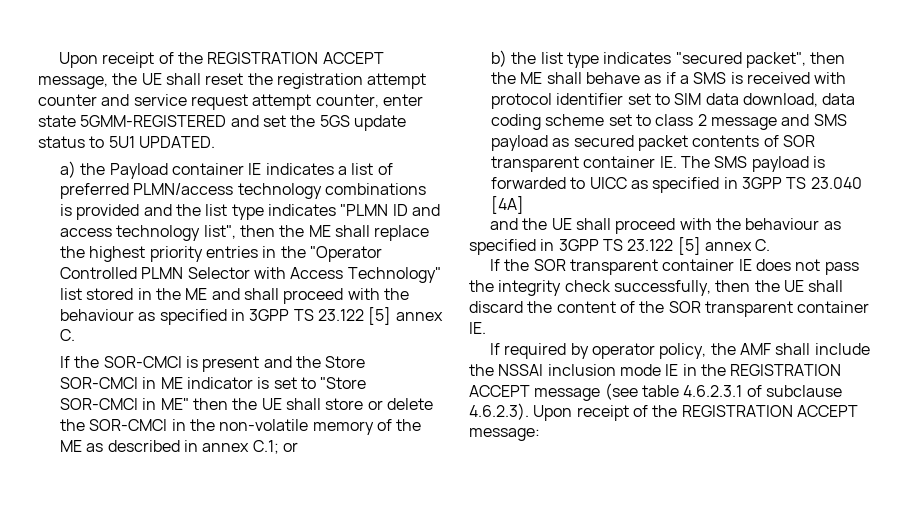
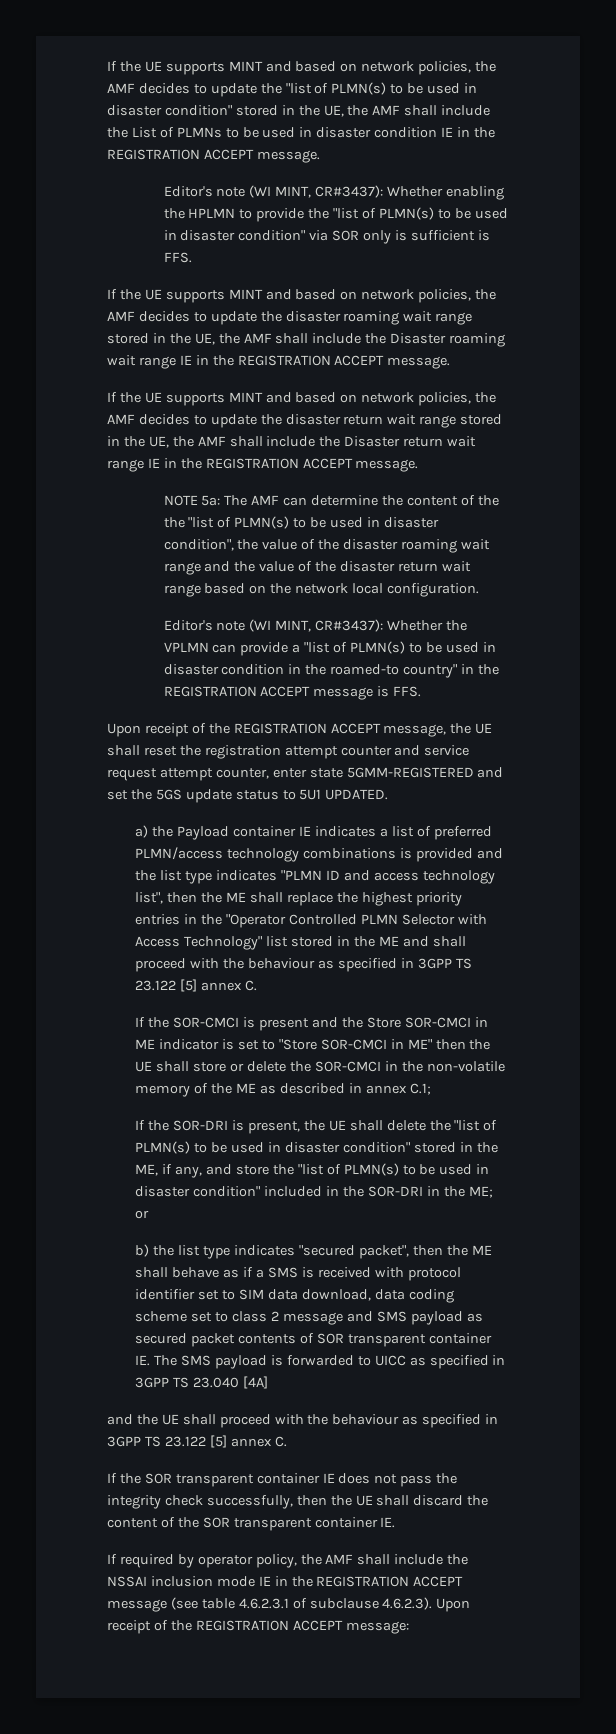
(59, 60) none -> [107,61,497,75] [107,82,478,97] [107,105,491,117] [107,127,495,138] [107,149,320,163] [163,185,505,200] [163,207,508,222] [163,230,490,244] [163,252,192,263] [107,289,497,303] [107,311,473,325] [107,333,506,347] [107,355,451,369] [107,392,497,406] [107,414,503,428] [107,436,477,448] [107,458,419,472] [163,495,499,506] [163,516,439,529] [163,539,490,553] [163,561,471,575] [163,583,480,597] [163,619,468,632] [163,641,496,656] [163,664,499,678] [163,686,422,700] If the UE supports MINT and based on network policies, the AMF decides to update the "list of PLMN(s) to be used in disaster condition" stored in the UE, the AMF shall include the List of PLMNs to be used in disaster condition IE in the REGISTRATION ACCEPT message. // Editor's note (WI MINT, CR#3437): Whether enabling the HPLMN to provide the "list of PLMN(s) to be used in disaster condition" via SOR only is sufficient is FFS. // If the UE supports MINT and based on network policies, the AMF decides to update the disaster roaming wait range stored in the UE, the AMF shall include the Disaster roaming wait range IE in the REGISTRATION ACCEPT message. // If the UE supports MINT and based on network policies, the AMF decides to update the disaster return wait range stored in the UE, the AMF shall include the Disaster return wait range IE in the REGISTRATION ACCEPT message. // NOTE 5a: The AMF can determine the content of the the "list of PLMN(s) to be used in disaster condition", the value of the disaster roaming wait range and the value of the disaster return wait range based on the network local configuration. // Editor's note (WI MINT, CR#3437): Whether the VPLMN can provide a "list of PLMN(s) to be used in disaster condition in the roamed-to country" in the REGISTRATION ACCEPT message is FFS. //
(279, 447) none -> [135,1120,498,1134] [135,1141,498,1154] [135,1163,490,1178] [135,1186,493,1198] // If the SOR-DRI is present, the UE shall delete the "list of PLMN(s) to be used in disaster condition" stored in the ME, if any, and store the "list of PLMN(s) to be used in disaster condition" included in the SOR-DRI in the ME;

